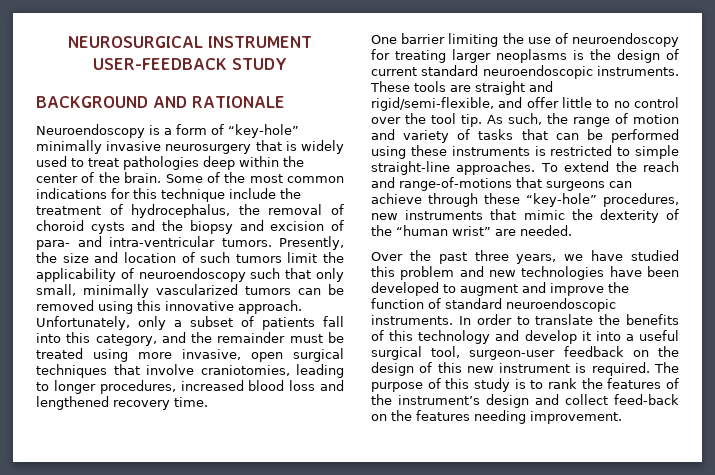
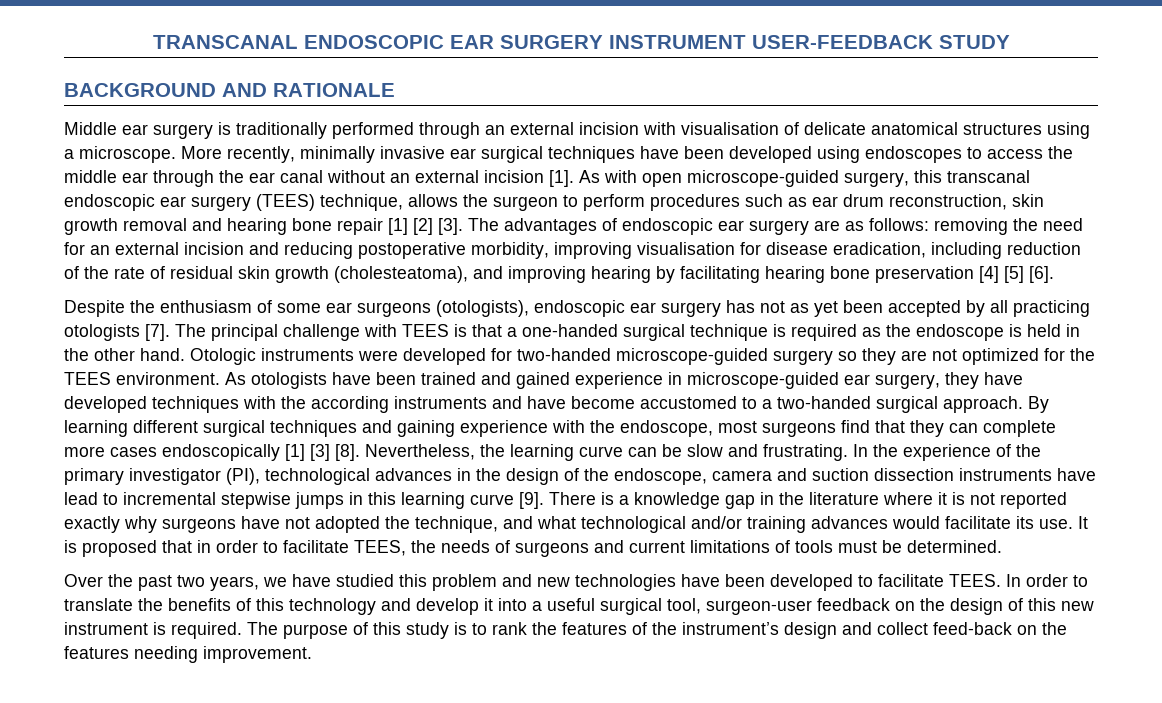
[68,36,203,48] NEUROSURGICAL -> [152,35,603,49] TRANSCANAL ENDOSCOPIC EAR SURGERY
[36,124,299,138] [36,140,344,154] [36,156,304,170] [36,172,344,183] [36,188,301,202] [36,204,344,218] [36,220,345,234] [36,236,344,250] [36,252,344,263] [36,268,345,282] [36,284,344,298] [36,300,302,314] [36,316,344,330] [36,332,344,346] [36,348,344,362] [36,364,344,378] [36,380,344,394] [36,396,208,410] [371,33,679,47] [371,49,679,63] [371,65,679,79] [370,81,553,95] [371,97,679,111] [371,113,679,127] [371,129,679,143] [371,145,679,159] [371,161,679,175] [371,177,632,191] [371,193,679,207] [371,209,679,223] [371,225,572,236] Neuroendoscopy is a form of “key-hole” minimally invasive neurosurgery that is widely used to treat pathologies deep within the center of the brain. Some of the most common indications for this technique include the treatment of hydrocephalus, the removal of choroid cysts and the biopsy and excision of para- and intra-ventricular tumors. Presently, the size and location of such tumors limit the applicability of neuroendoscopy such that only small, minimally vascularized tumors can be removed using this innovative approach. Unfortunately, only a subset of patients fall into this category, and the remainder must be treated using more invasive, open surgical techniques that involve craniotomies, leading to longer procedures, increased blood loss and lengthened recovery time. // One barrier limiting the use of neuroendoscopy for treating larger neoplasms is the design of current standard neuroendoscopic instruments. These tools are straight and rigid/semi-flexible, and offer little to no control over the tool tip. As such, the range of motion and variety of tasks that can be performed using these instruments is restricted to simple straight-line approaches. To extend the reach and range-of-motions that surgeons can achieve through these “key-hole” procedures, new instruments that mimic the dexterity of the “human wrist” are needed. -> [64,122,1090,139] [64,146,1073,163] [64,170,1030,187] [64,194,1044,211] [64,218,1083,235] [64,242,1081,259] [64,266,1054,283] [64,300,1090,317] [64,324,1080,341] [64,348,1095,365] [64,372,1023,389] [64,396,1049,413] [64,420,1056,437] [64,444,1041,461] [64,468,1096,485] [64,492,1067,509] [64,516,1088,533] [64,540,1002,557] Middle ear surgery is traditionally performed through an external incision with visualisation of delicate anatomical structures using a microscope. More recently, minimally invasive ear surgical techniques have been developed using endoscopes to access the middle ear through the ear canal without an external incision [1]. As with open microscope-guided surgery, this transcanal endoscopic ear surgery (TEES) technique, allows the surgeon to perform procedures such as ear drum reconstruction, skin growth removal and hearing bone repair [1] [2] [3]. The advantages of endoscopic ear surgery are as follows: removing the need for an external incision and reducing postoperative morbidity, improving visualisation for disease eradication, including reduction of the rate of residual skin growth (cholesteatoma), and improving hearing by facilitating hearing bone preservation [4] [5] [6]. // Despite the enthusiasm of some ear surgeons (otologists), endoscopic ear surgery has not as yet been accepted by all practicing otologists [7]. The principal challenge with TEES is that a one-handed surgical technique is required as the endoscope is held in the other hand. Otologic instruments were developed for two-handed microscope-guided surgery so they are not optimized for the TEES environment. As otologists have been trained and gained experience in microscope-guided ear surgery, they have developed techniques with the according instruments and have become accustomed to a two-handed surgical approach. By learning different surgical techniques and gaining experience with the endoscope, most surgeons find that they can complete more cases endoscopically [1] [3] [8]. Nevertheless, the learning curve can be slow and frustrating. In the experience of the primary investigator (PI), technological advances in the design of the endoscope, camera and suction dissection instruments have lead to incremental stepwise jumps in this learning curve [9]. There is a knowledge gap in the literature where it is not reported exactly why surgeons have not adopted the technique, and what technological and/or training advances would facilitate its use. It is proposed that in order to facilitate TEES, the needs of surgeons and current limitations of tools must be determined.
[474,250,509,261] three -> [177,575,205,587] two
[460,282,629,296] [371,298,616,312] [371,315,453,325] augment and improve the function of standard neuroendoscopic instruments. -> [878,574,1001,587] facilitate TEES.

